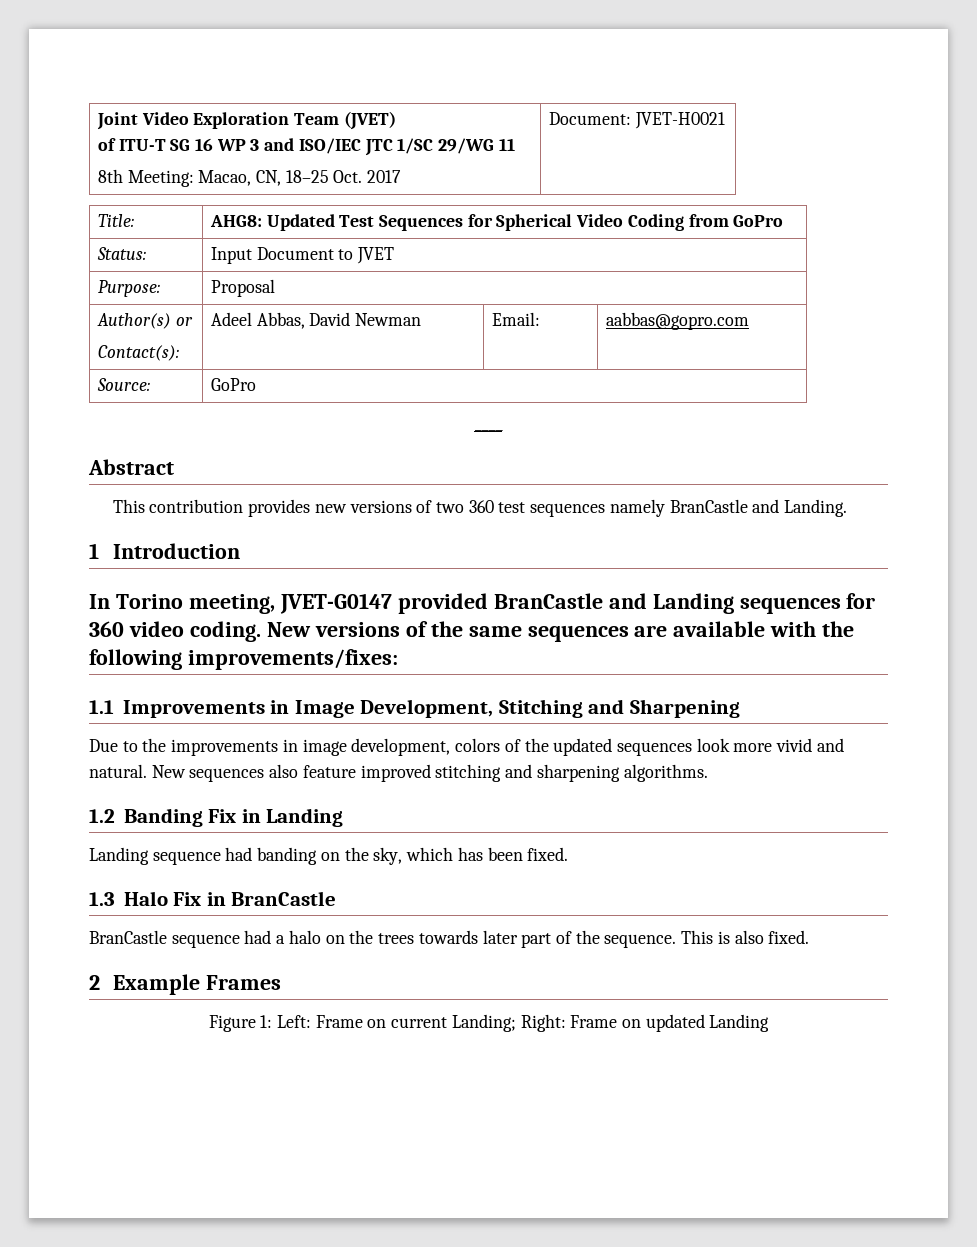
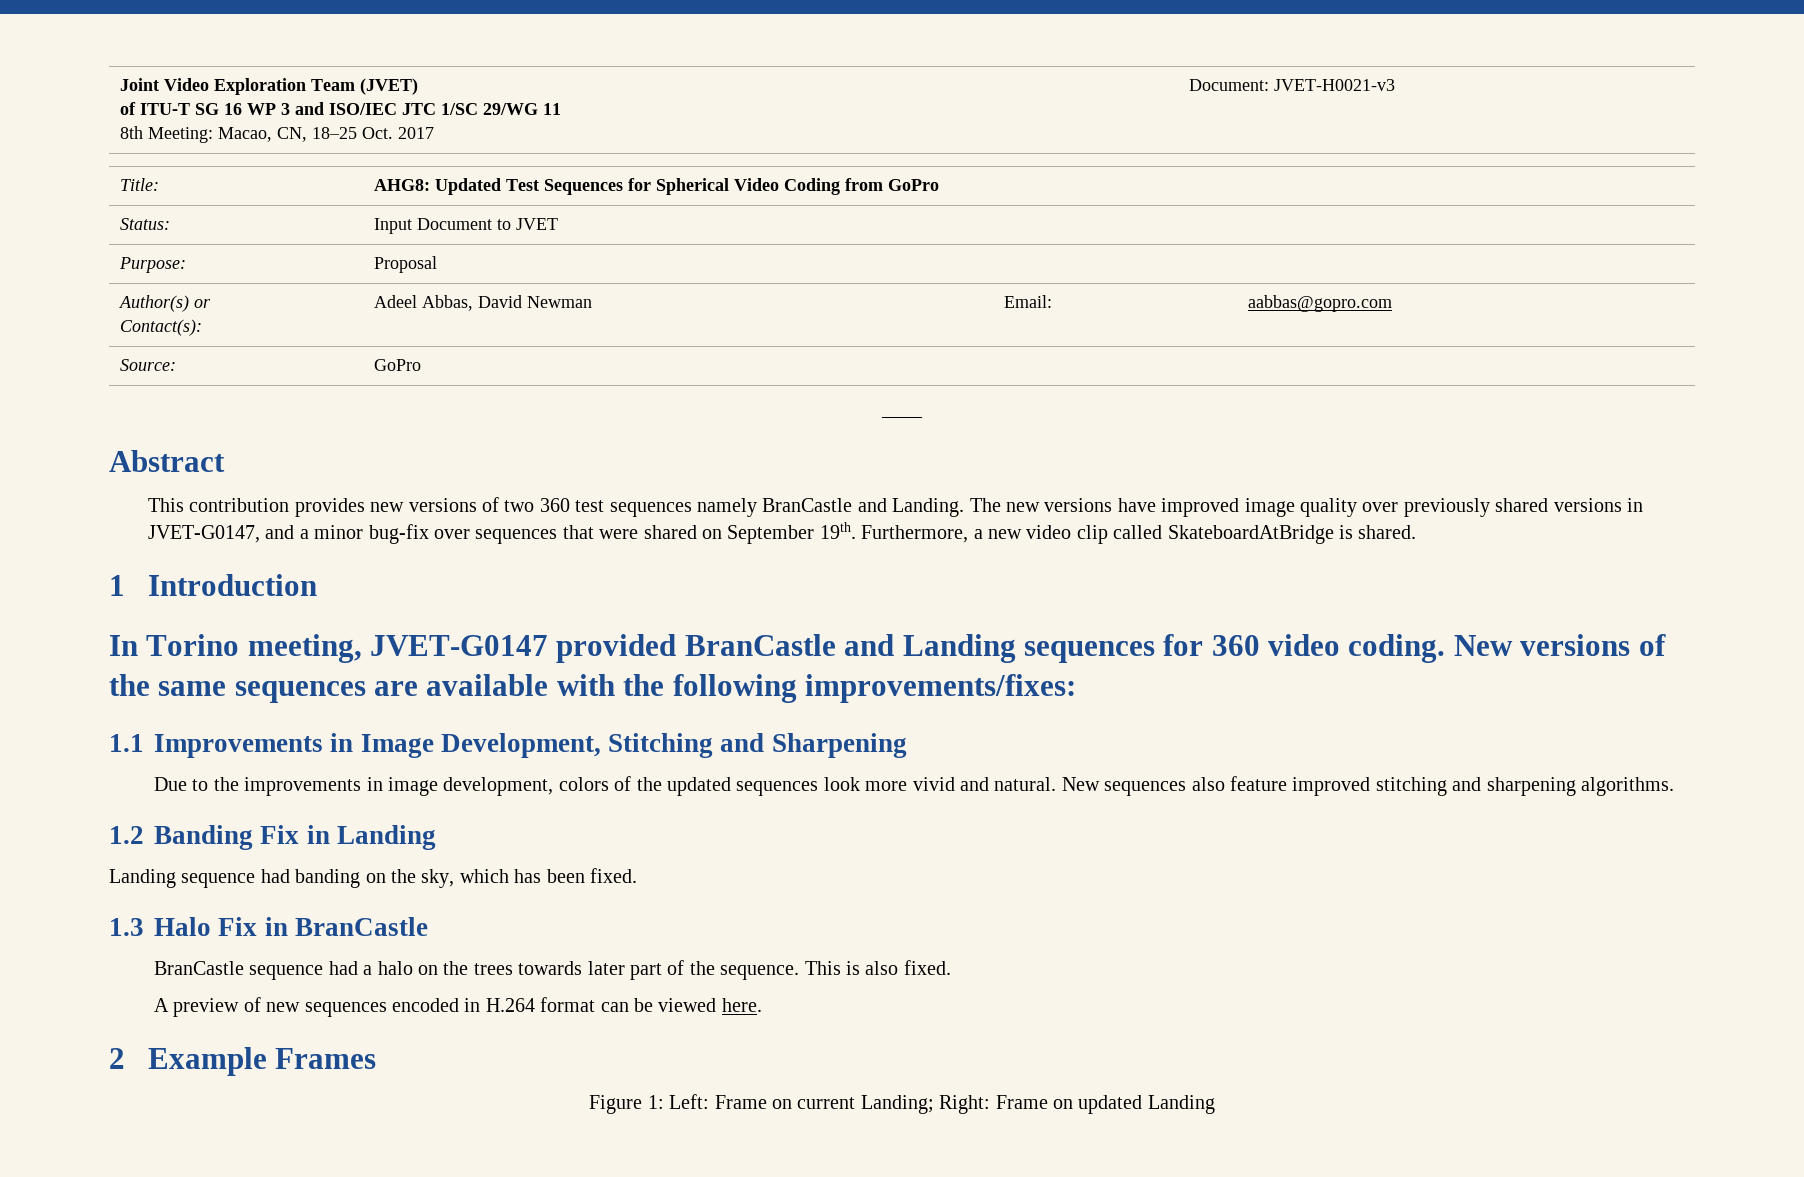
[634,112,725,129] JVET-H0021 -> [1274,79,1396,91] JVET-H0021-v3
(848, 508) none -> [969,498,1643,517] [147,522,1417,544] The new versions have improved image quality over previously shared versions in JVET-G0147, and a minor bug-fix over sequences that were shared on September 19th. Furthermore, a new video clip called SkateboardAtBridge is shared.
(810, 937) none -> [153,997,762,1017] // A preview of new sequences encoded in H.264 format can be viewed here.

